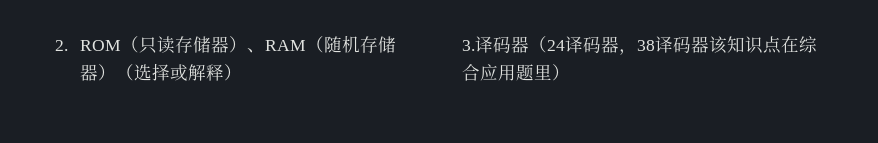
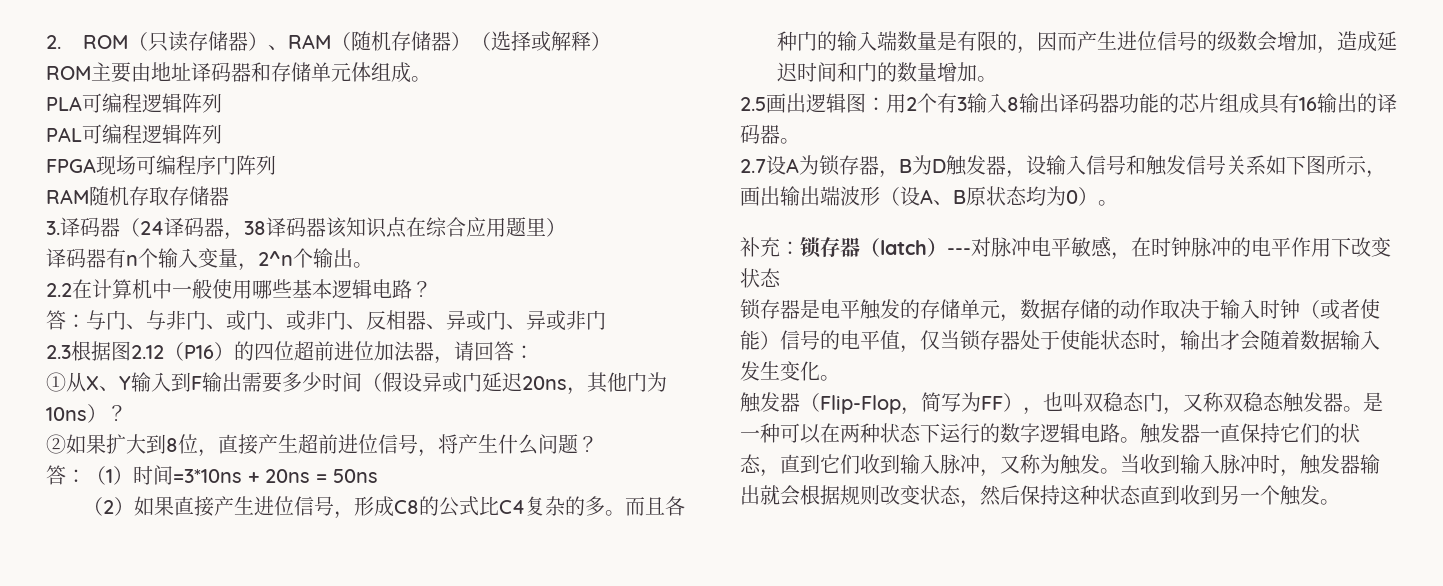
(243, 72) none -> [46,62,431,83] [46,93,222,113] [46,124,222,144] [46,155,276,175] [46,186,229,206] // ROM主要由地址译码器和存储单元体组成。 // PLA可编程逻辑阵列 // PAL可编程逻辑阵列 // FPGA现场可编程序门阵列 // RAM随机存取存储器
(570, 72) none -> [46,248,373,271] [46,279,432,299] [46,310,606,331] [46,341,534,364] [46,372,667,395] [46,404,127,423] [46,434,598,457] [46,465,378,485] [82,496,685,519] [776,31,1397,54] [776,62,997,82] [740,93,1397,114] [740,124,800,144] [740,155,1386,178] [740,186,1118,206] [740,236,1391,260] [740,268,781,288] [740,299,1380,322] [740,330,1380,353] [740,361,840,381] [740,392,1383,415] [740,423,1360,444] [740,454,1380,477] [740,485,1340,508] // 译码器有n个输入变量，2^n个输出。 // 2.2在计算机中一般使用哪些基本逻辑电路？ // 答：与门、与非门、或门、或非门、反相器、异或门、异或非门 // 2.3根据图2.12（P16）的四位超前进位加法器，请回答： // ①从X、Y输入到F输出需要多少时间（假设异或门延迟20ns，其他门为10ns）？ // ②如果扩大到8位，直接产生超前进位信号，将产生什么问题？ // 答：（1）时间=3*10ns + 20ns = 50ns // （2）如果直接产生进位信号，形成C8的公式比C4复杂的多。而且各种门的输入端数量是有限的，因而产生进位信号的级数会增加，造成延迟时间和门的数量增加。 // 2.5画出逻辑图：用2个有3输入8输出译码器功能的芯片组成具有16输出的译码器。 // 2.7设A为锁存器，B为D触发器，设输入信号和触发信号关系如下图所示，画出输出端波形（设A、B原状态均为0）。 // 补充：锁存器（latch）---对脉冲电平敏感，在时钟脉冲的电平作用下改变状态 // 锁存器是电平触发的存储单元，数据存储的动作取决于输入时钟（或者使能）信号的电平值，仅当锁存器处于使能状态时，输出才会随着数据输入发生变化。 // 触发器（Flip-Flop，简写为FF），也叫双稳态门，又称双稳态触发器。是一种可以在两种状态下运行的数字逻辑电路。触发器一直保持它们的状态，直到它们收到输入脉冲，又称为触发。当收到输入脉冲时，触发器输出就会根据规则改变状态，然后保持这种状态直到收到另一个触发。

